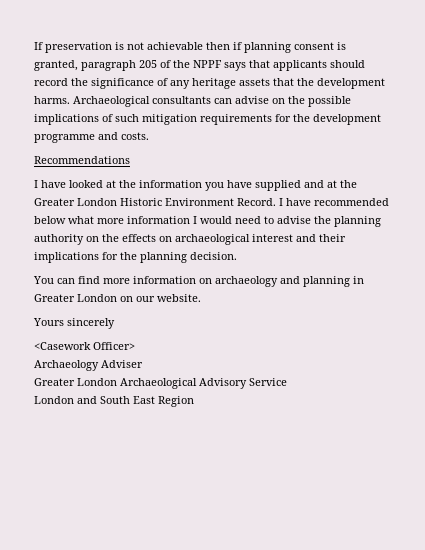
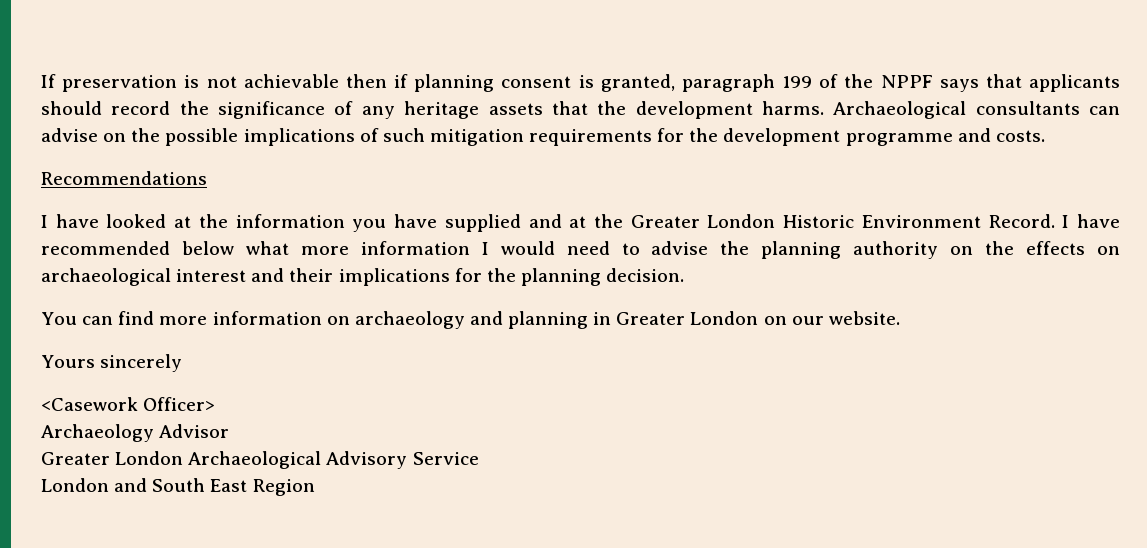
[139,60,157,68] 205 -> [782,76,812,88] 199
[101,360,143,368] Adviser -> [159,424,230,438] Advisor

